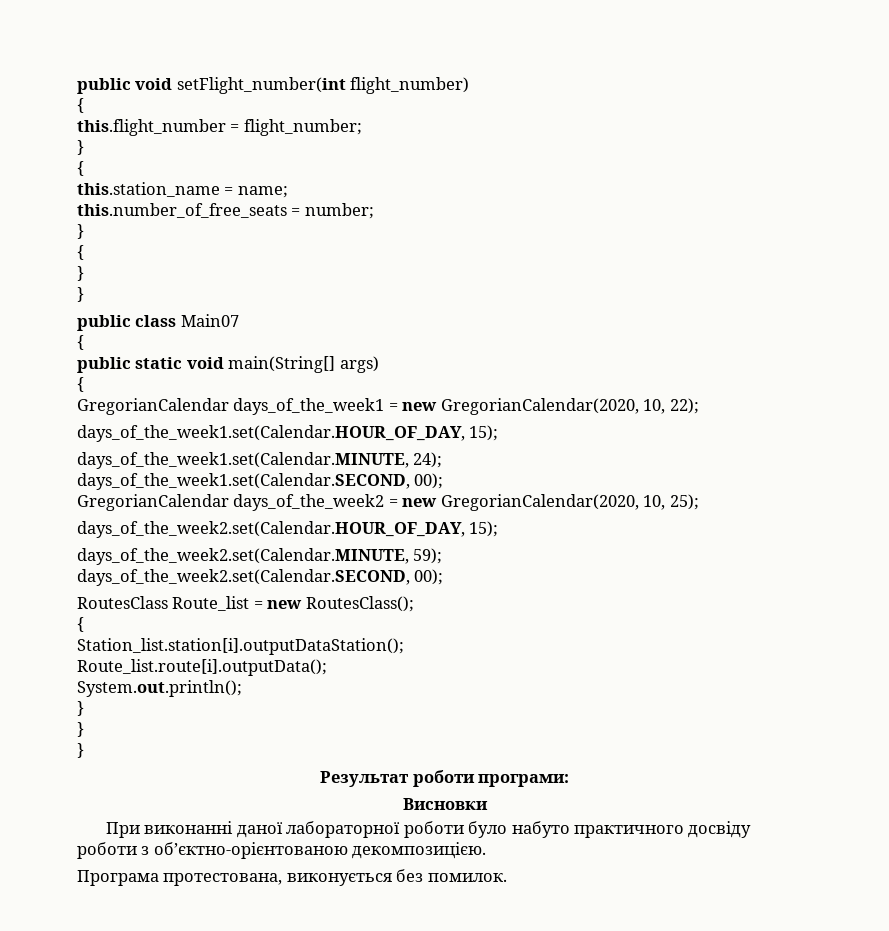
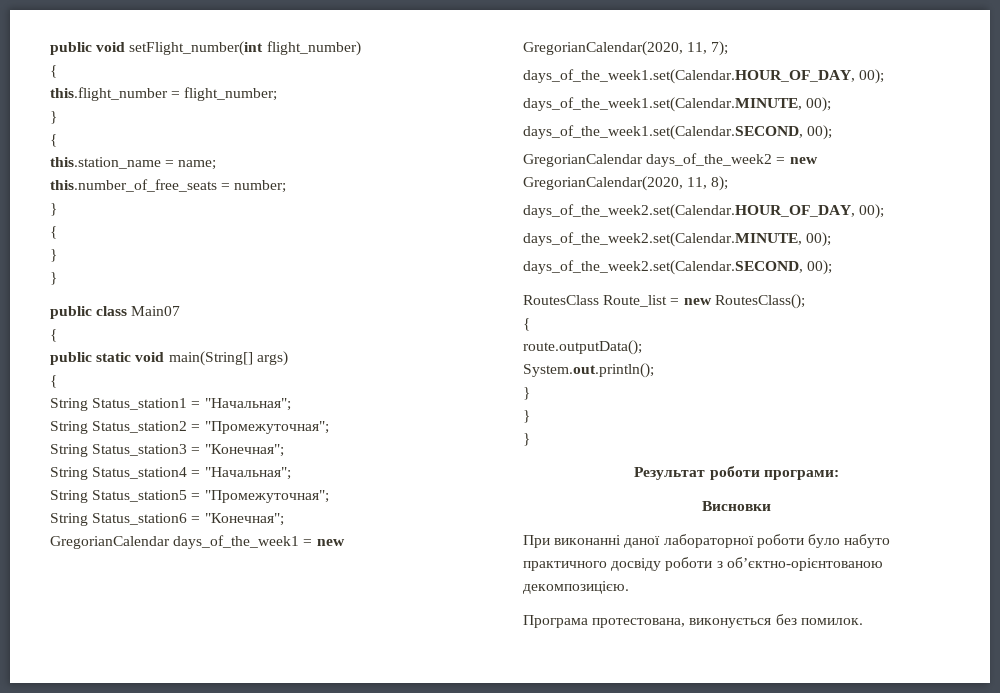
(84, 384) none -> [50,398,291,411] [50,421,329,434] [50,444,284,457] [50,467,291,480] [50,490,329,503] [50,513,284,526] // String Status_station1 = "Начальная"; // String Status_station2 = "Промежуточная"; // String Status_station3 = "Конечная"; // String Status_station4 = "Начальная"; // String Status_station5 = "Промежуточная"; // String Status_station6 = "Конечная";
[643,398,699,414] 10, 22); -> [687,41,729,56] 11, 7);
[469,425,499,441] 15); -> [859,69,885,84] 00);
[413,452,443,468] 24); -> [806,97,832,112] 00);
[643,494,699,510] 10, 25); -> [687,176,729,191] 11, 8);
[469,521,499,537] 15); -> [859,204,885,219] 00);
[413,548,443,564] 59); -> [806,232,832,247] 00);
[77,638,404,655] [77,659,327,676] Station_list.station[i].outputDataStation(); // Route_list.route[i].outputData(); -> [523,340,642,355] route.outputData();

